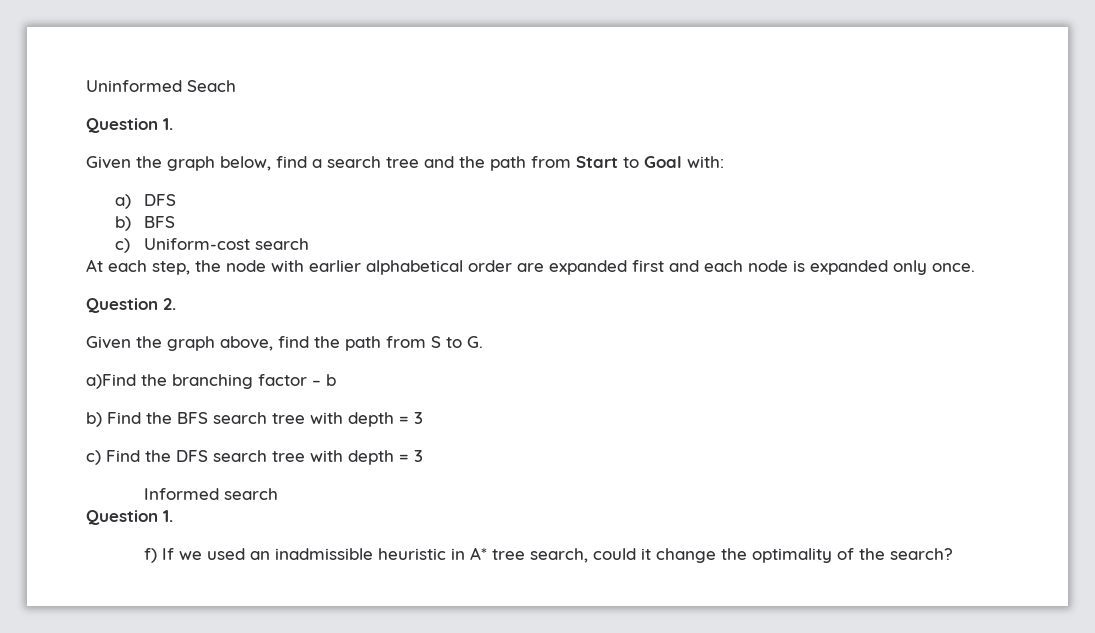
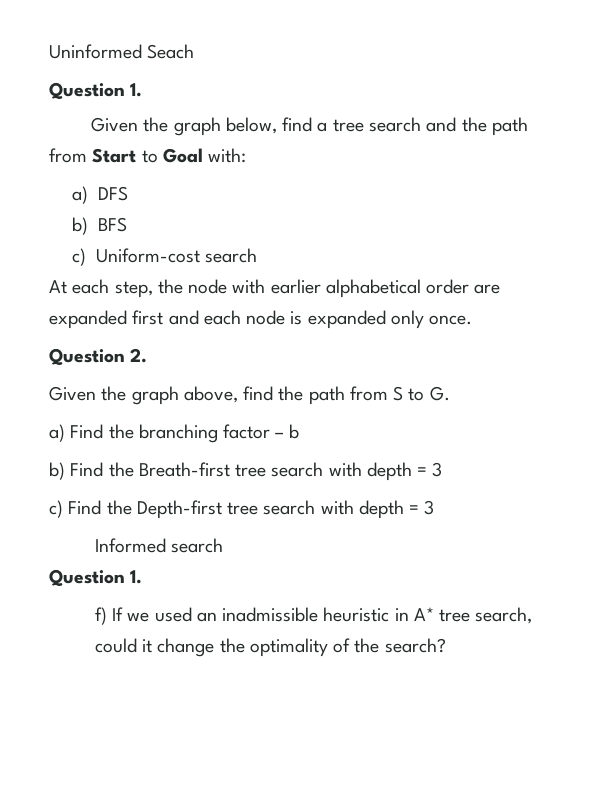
[327,156,419,168] search tree -> [332,117,421,132] tree search
[86,374,136,389] a)Find -> [49,424,104,442] a) Find
[177,412,305,424] BFS search tree -> [138,462,324,477] Breath-first tree search
[176,450,305,462] DFS search tree -> [136,500,316,519] Depth-first tree search

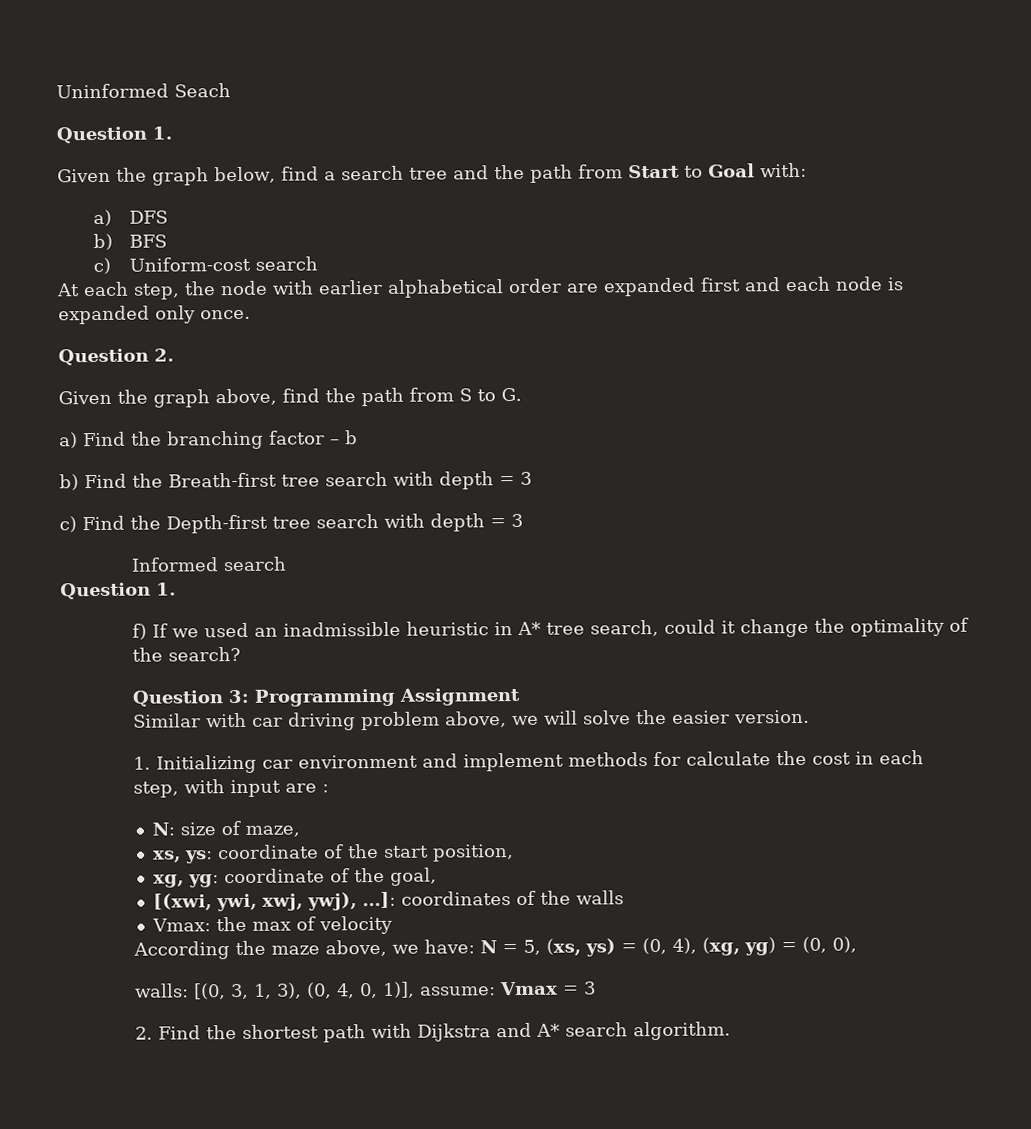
[332,117,421,132] tree search -> [340,165,448,181] search tree
(446, 645) none -> [131,687,521,707] [132,709,810,731] [132,750,924,774] [132,779,329,798] [152,820,301,837] [153,843,515,864] [153,867,438,888] [153,890,625,912] [152,915,394,935] [132,936,857,960] [133,981,596,1000] [134,1021,731,1043] // Question 3: Programming Assignment // Similar with car driving problem above, we will solve the easier version. // 1. Initializing car environment and implement methods for calculate the cost in each step, with input are : // N: size of maze, // xs, ys: coordinate of the start position, // xg, yg: coordinate of the goal, // [(xwi, ywi, xwj, ywj), ...]: coordinates of the walls // Vmax: the max of velocity // According the maze above, we have: N = 5, (xs, ys) = (0, 4), (xg, yg) = (0, 0), // walls: [(0, 3, 1, 3), (0, 4, 0, 1)], assume: Vmax = 3 // 2. Find the shortest path with Dijkstra and A* search algorithm.

